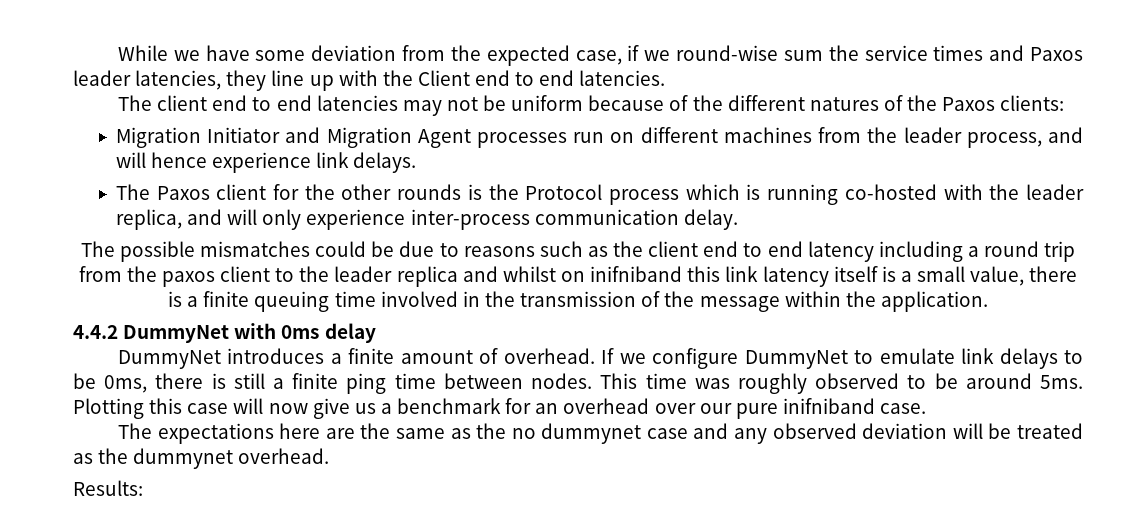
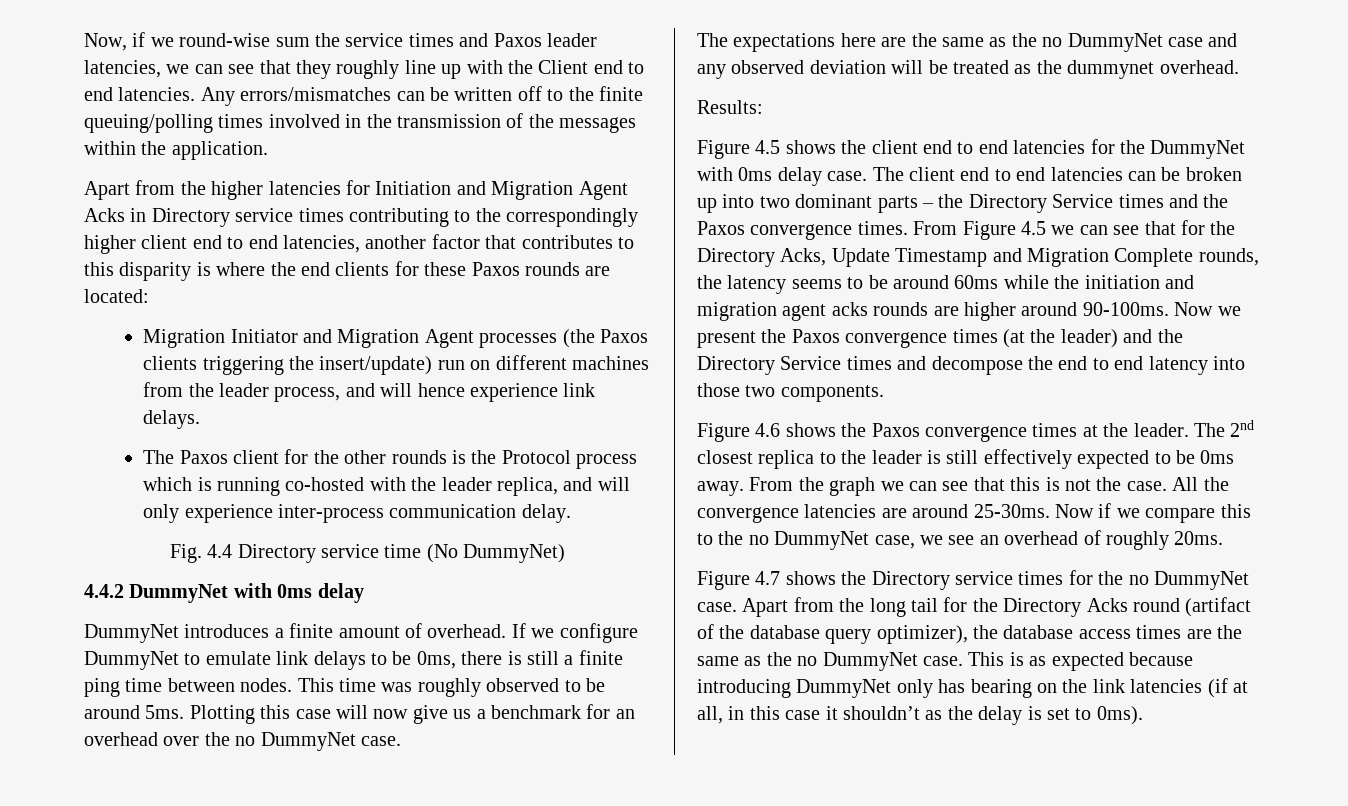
[118,45,622,66] While we have some deviation from the expected case, -> [84,33,127,51] Now,
[226,70,267,91] they -> [166,60,400,79] we can see that they roughly
[118,95,1065,116] // The client end to end latencies may not be uniform because of the different natures of the Paxos clients: -> [200,86,643,106] [84,113,637,133] [84,141,268,160] [84,180,628,200] [84,208,639,227] [84,234,634,254] [84,261,611,281] [84,289,149,303] Any errors/mismatches can be written off to the finite queuing/polling times involved in the transmission of the messages within the application. // Apart from the higher latencies for Initiation and Migration Agent Acks in Directory service times contributing to the correspondingly higher client end to end latencies, another factor that contributes to this disparity is where the end clients for these Paxos rounds are located:
(568, 140) none -> [562,329,649,348] [143,356,433,375] (the Paxos clients triggering the insert/update)
[80,241,1076,262] [78,266,1078,287] [168,291,988,312] The possible mismatches could be due to reasons such as the client end to end latency including a round trip from the paxos client to the leader replica and whilst on inifniband this link latency itself is a small value, there is a finite queuing time involved in the transmission of the message within the application. -> [169,544,566,563] Fig. 4.4 Directory service time (No DummyNet)
[699,398,875,419] our pure inifniband -> [204,732,356,751] the no DummyNet
[541,423,642,444] dummynet -> [1067,33,1163,52] DummyNet
(143, 488) none -> [697,139,1246,159] [697,167,1242,186] [697,194,1229,213] [697,220,1236,240] [697,248,1259,267] [697,275,1194,294] [697,302,1241,321] [697,329,1183,348] [697,356,1245,375] [697,383,884,402] [697,420,1255,442] [697,449,1235,469] [697,477,1229,496] [697,503,1251,523] [697,530,1224,550] [697,570,1249,590] [697,597,1252,617] [697,624,1242,644] [697,652,1193,671] [697,678,1248,698] [697,706,1143,725] // Figure 4.5 shows the client end to end latencies for the DummyNet with 0ms delay case. The client end to end latencies can be broken up into two dominant parts – the Directory Service times and the Paxos convergence times. From Figure 4.5 we can see that for the Directory Acks, Update Timestamp and Migration Complete rounds, the latency seems to be around 60ms while the initiation and migration agent acks rounds are higher around 90-100ms. Now we present the Paxos convergence times (at the leader) and the Directory Service times and decompose the end to end latency into those two components. // Figure 4.6 shows the Paxos convergence times at the leader. The 2nd closest replica to the leader is still effectively expected to be 0ms away. From the graph we can see that this is not the case. All the convergence latencies are around 25-30ms. Now if we compare this to the no DummyNet case, we see an overhead of roughly 20ms. // Figure 4.7 shows the Directory service times for the no DummyNet case. Apart from the long tail for the Directory Acks round (artifact of the database query optimizer), the database access times are the same as the no DummyNet case. This is as expected because introducing DummyNet only has bearing on the link latencies (if at all, in this case it shouldn’t as the delay is set to 0ms).

